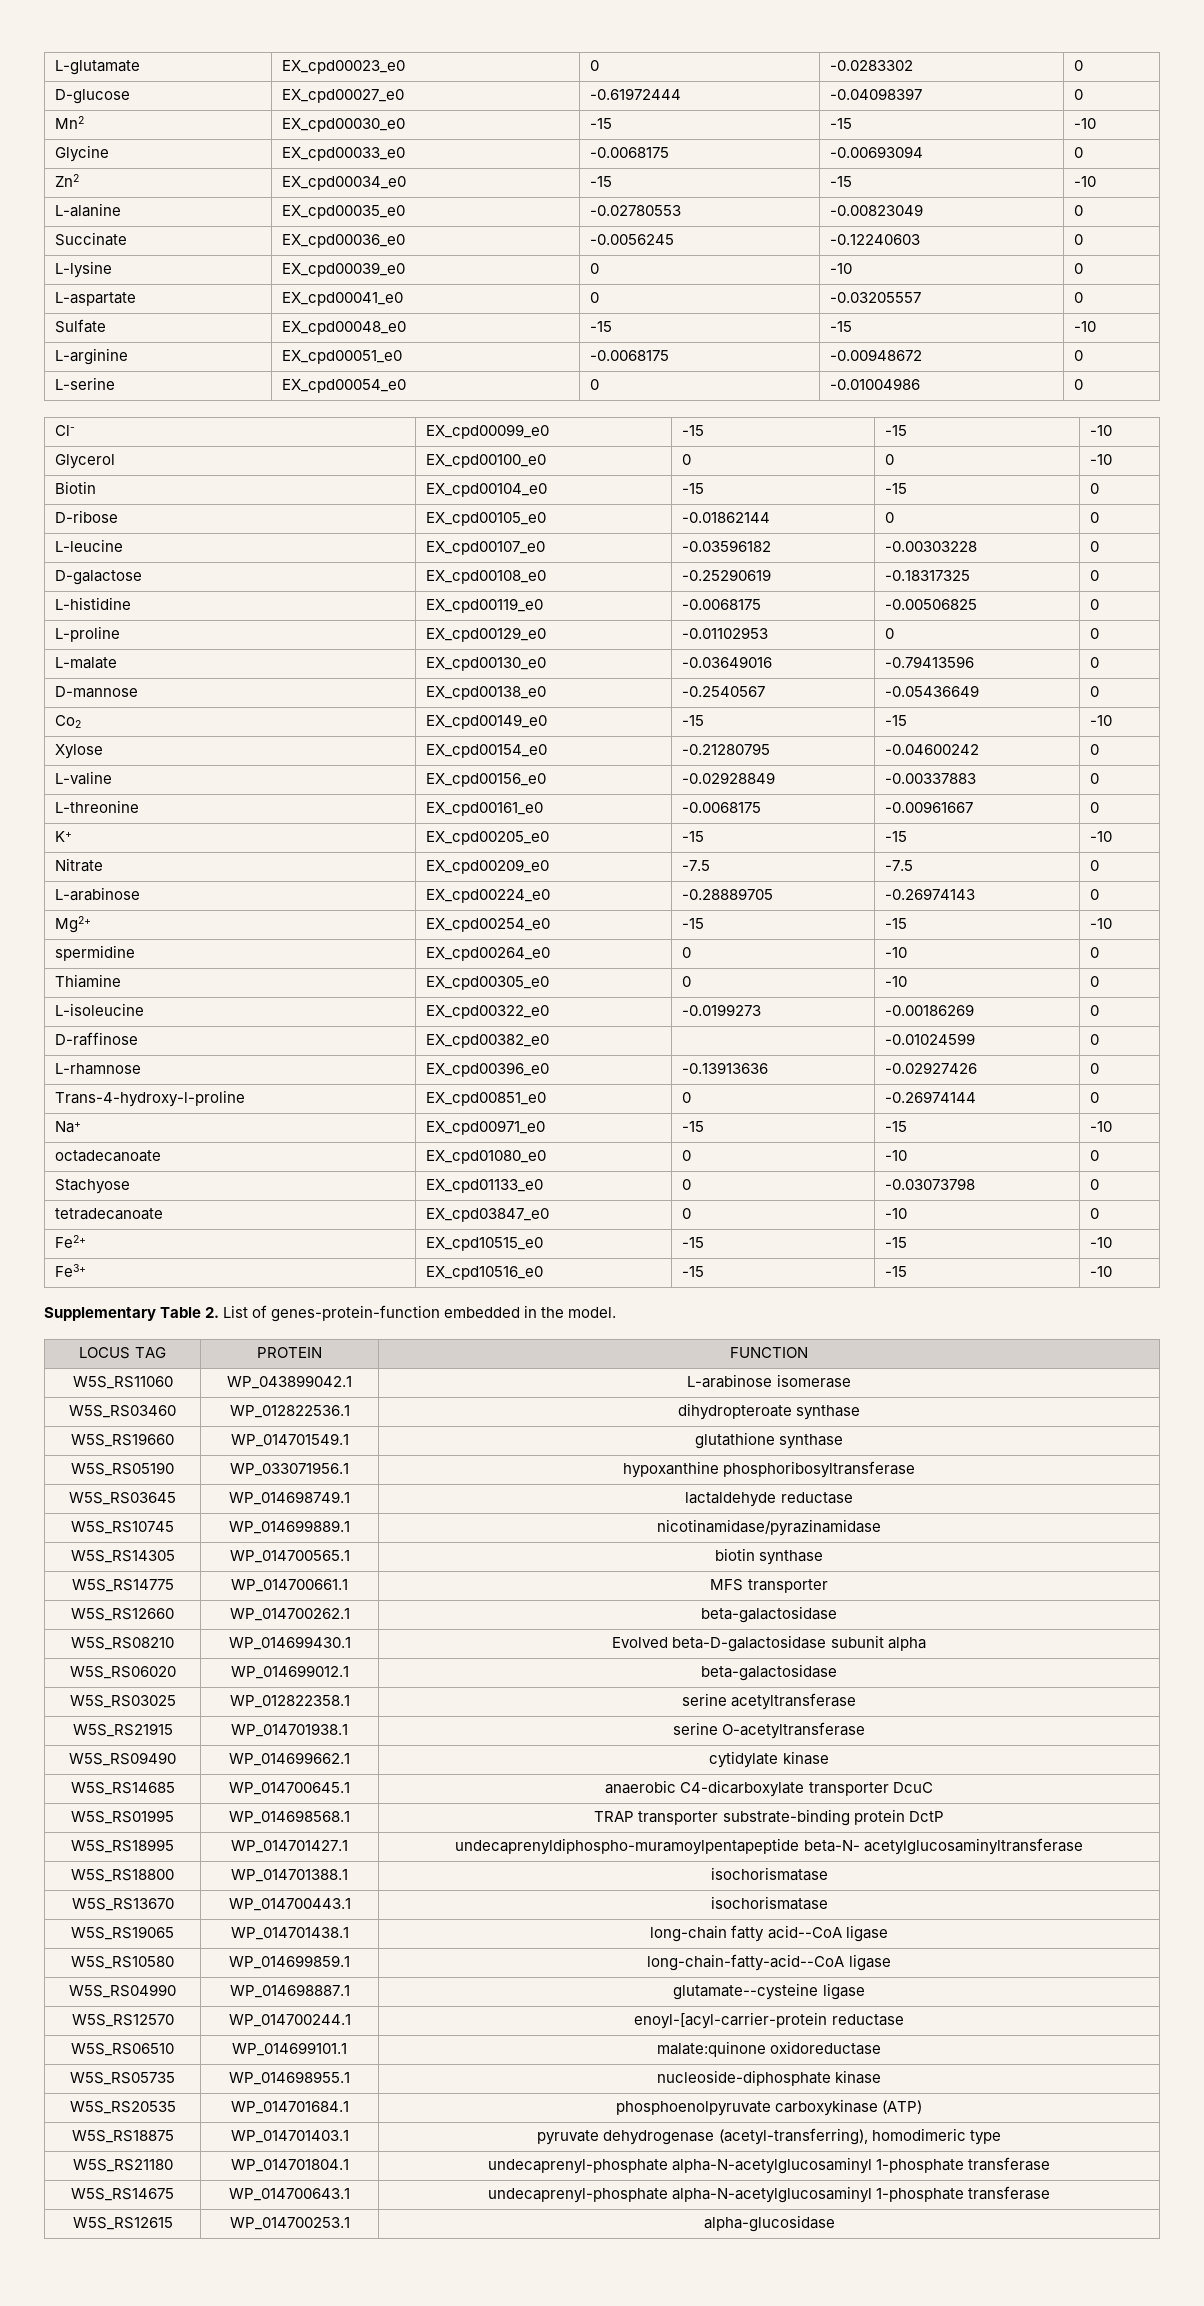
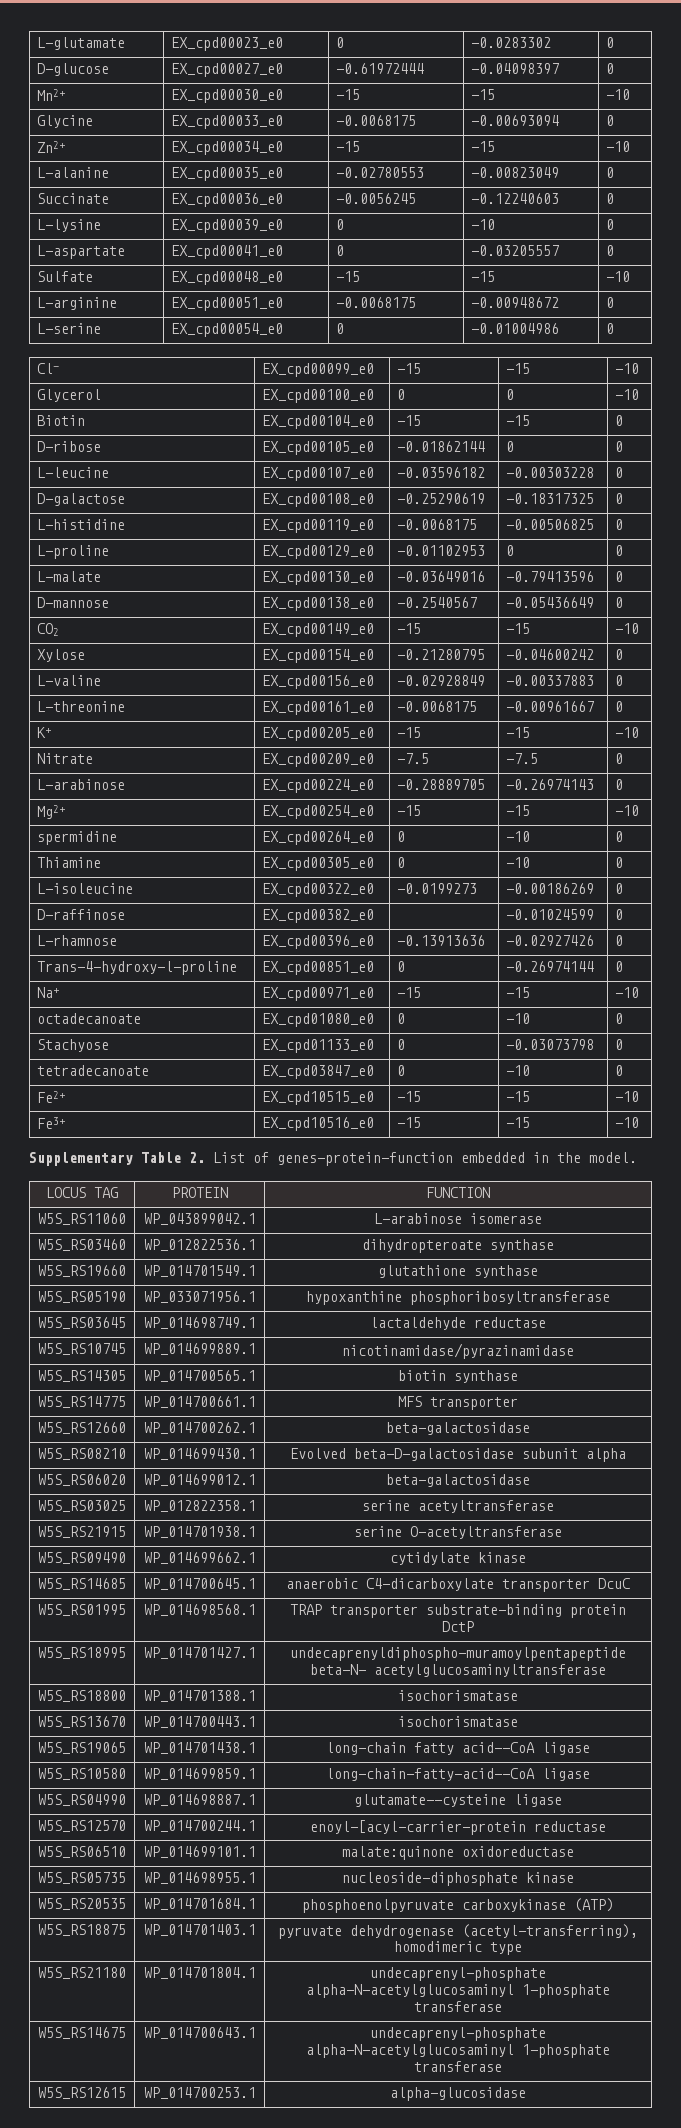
[55,116,85,129] Mn2 -> [37,89,66,101] Mn2+
[55,174,80,187] Zn2 -> [37,141,66,153] Zn2+
[55,715,82,728] Co2 -> [37,623,60,636] CO2

